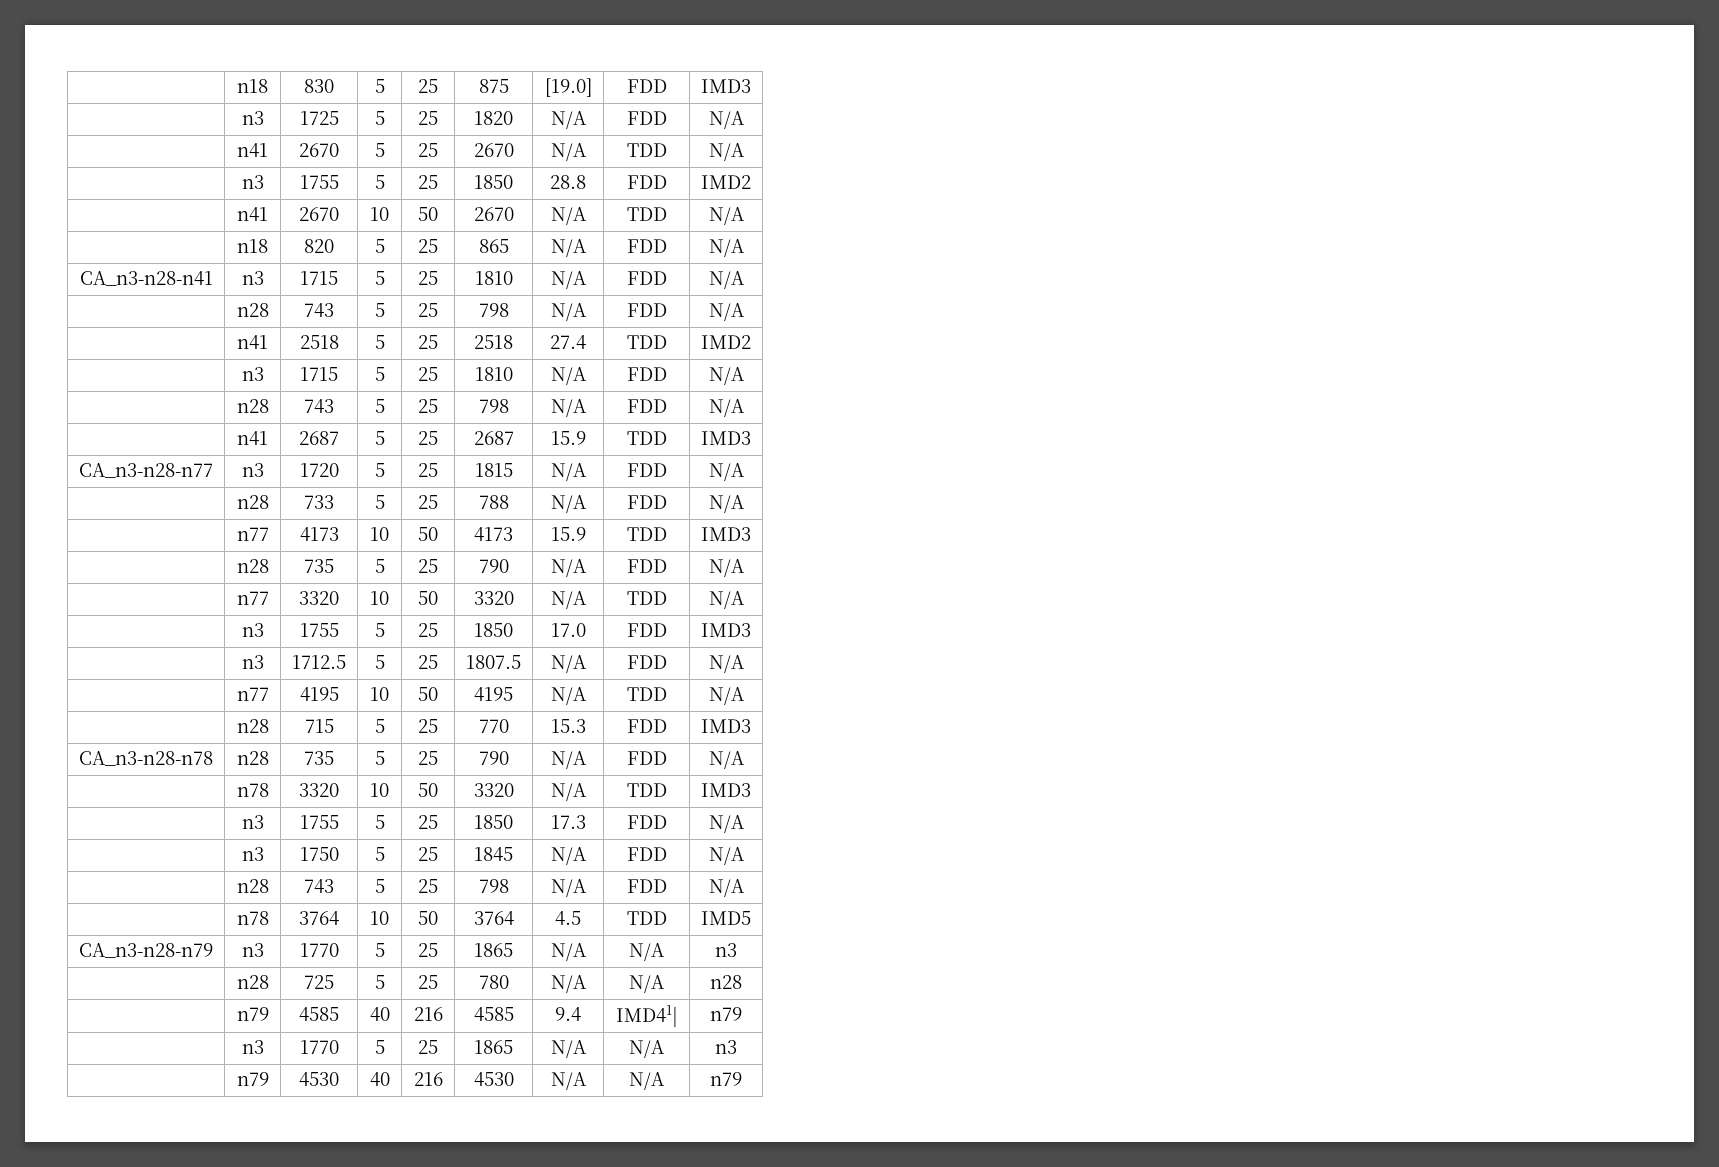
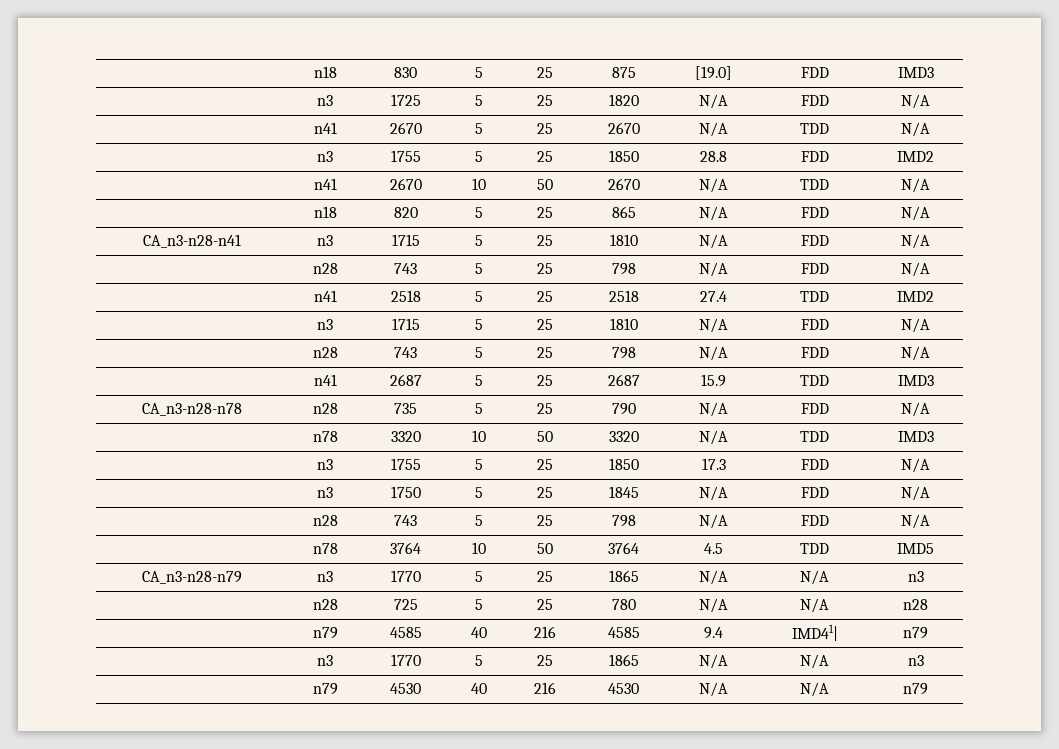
[79,463,213,478] [241,463,264,477] [299,463,339,477] [374,463,385,477] [418,463,438,477] [474,463,513,477] [550,463,587,481] [626,463,667,477] [708,463,745,481] [236,495,269,509] [304,495,334,509] [374,495,385,509] [418,495,438,509] [478,495,509,509] [550,495,587,513] [626,495,667,509] [708,495,745,513] [236,527,269,541] [299,527,339,541] [370,527,389,541] [418,527,438,541] [474,527,513,541] [550,527,586,541] [626,527,667,541] [701,527,751,541] [236,559,269,573] [304,559,334,573] [374,559,385,573] [418,559,438,573] [478,559,509,573] [550,559,587,577] [626,559,667,573] [708,559,745,577] [236,591,269,605] [299,591,339,605] [370,591,389,605] [418,591,438,605] [473,591,514,605] [550,591,587,609] [626,591,667,605] [708,591,745,609] [241,623,264,637] [299,623,339,637] [374,623,385,637] [418,623,438,637] [474,623,513,637] [550,623,586,637] [626,623,667,637] [701,623,751,637] [241,655,264,669] [292,655,346,669] [374,655,385,669] [418,655,438,669] [466,655,521,669] [550,655,587,673] [626,655,667,669] [708,655,745,673] [236,687,269,701] [299,687,339,701] [370,687,389,701] [418,687,438,701] [474,687,513,701] [550,687,587,705] [626,687,667,701] [708,687,745,705] [236,719,269,733] [304,719,334,733] [374,719,385,733] [418,719,438,733] [478,719,509,733] [550,719,586,733] [626,719,667,733] [701,719,751,733] // CA_n3-n28-n77 | n3 | 1720 | 5 | 25 | 1815 | N/A | FDD | N/A // | n28 | 733 | 5 | 25 | 788 | N/A | FDD | N/A // | n77 | 4173 | 10 | 50 | 4173 | 15.9 | TDD | IMD3 // | n28 | 735 | 5 | 25 | 790 | N/A | FDD | N/A // | n77 | 3320 | 10 | 50 | 3320 | N/A | TDD | N/A // | n3 | 1755 | 5 | 25 | 1850 | 17.0 | FDD | IMD3 // | n3 | 1712.5 | 5 | 25 | 1807.5 | N/A | FDD | N/A // | n77 | 4195 | 10 | 50 | 4195 | N/A | TDD | N/A // | n28 | 715 | 5 | 25 | 770 | 15.3 | FDD | IMD3 -> (934, 380) none

